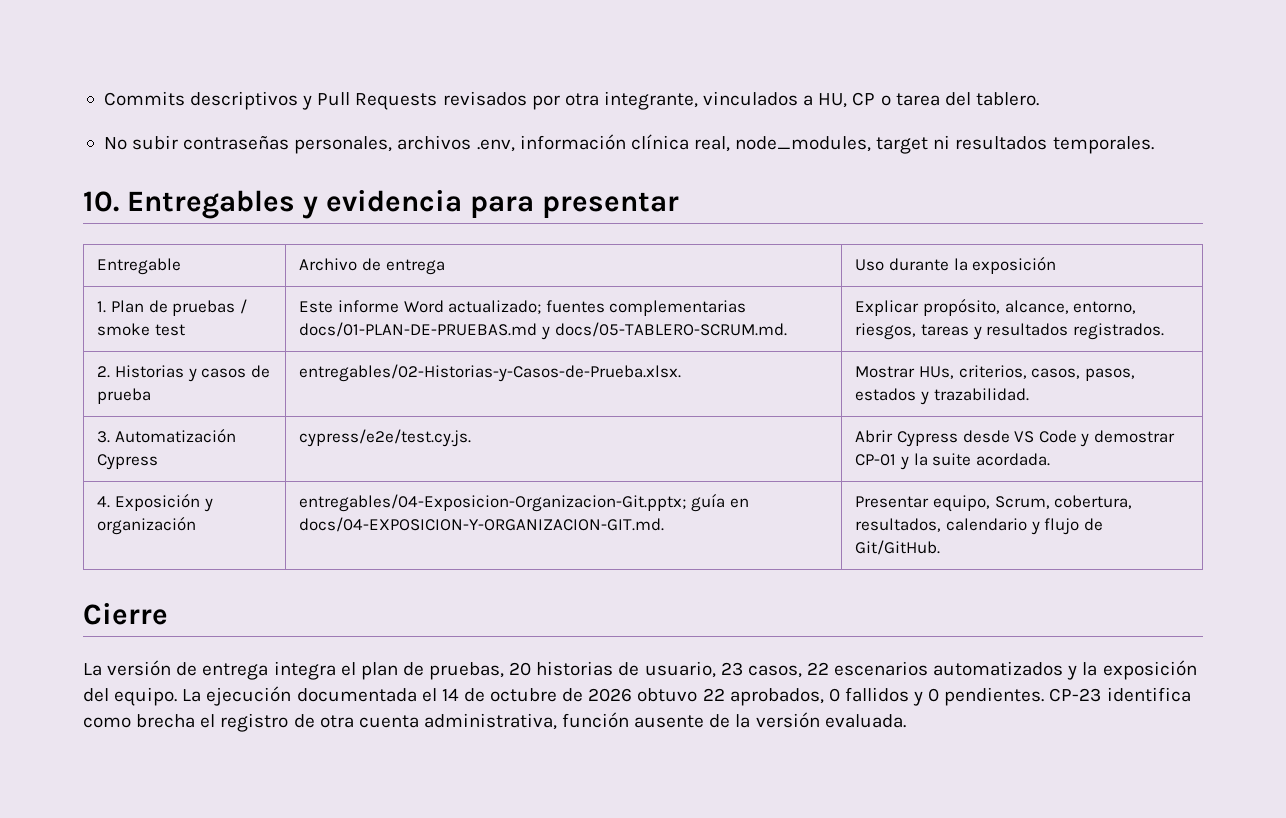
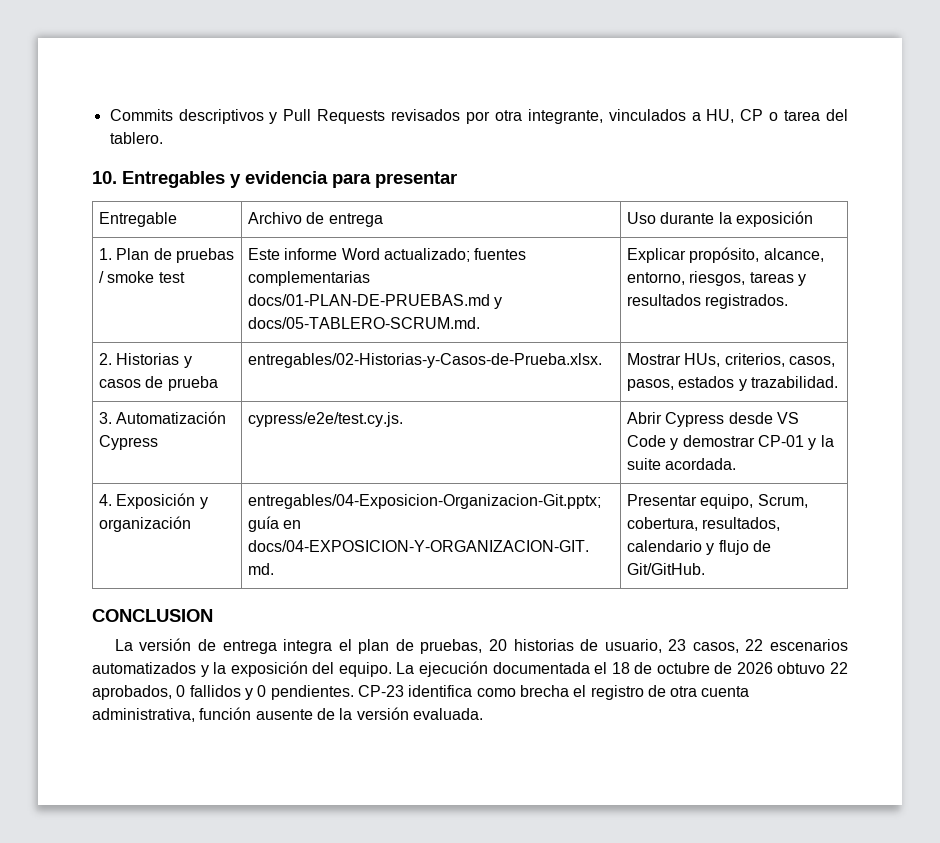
[103,134,1154,154] // No subir contraseñas personales, archivos .env, información clínica real, node_modules, target ni resultados temporales. -> (163, 138) none
[83,603,168,625] Cierre -> [92,609,213,622] CONCLUSION
[441,688,459,701] 14 -> [611,662,630,674] 18

